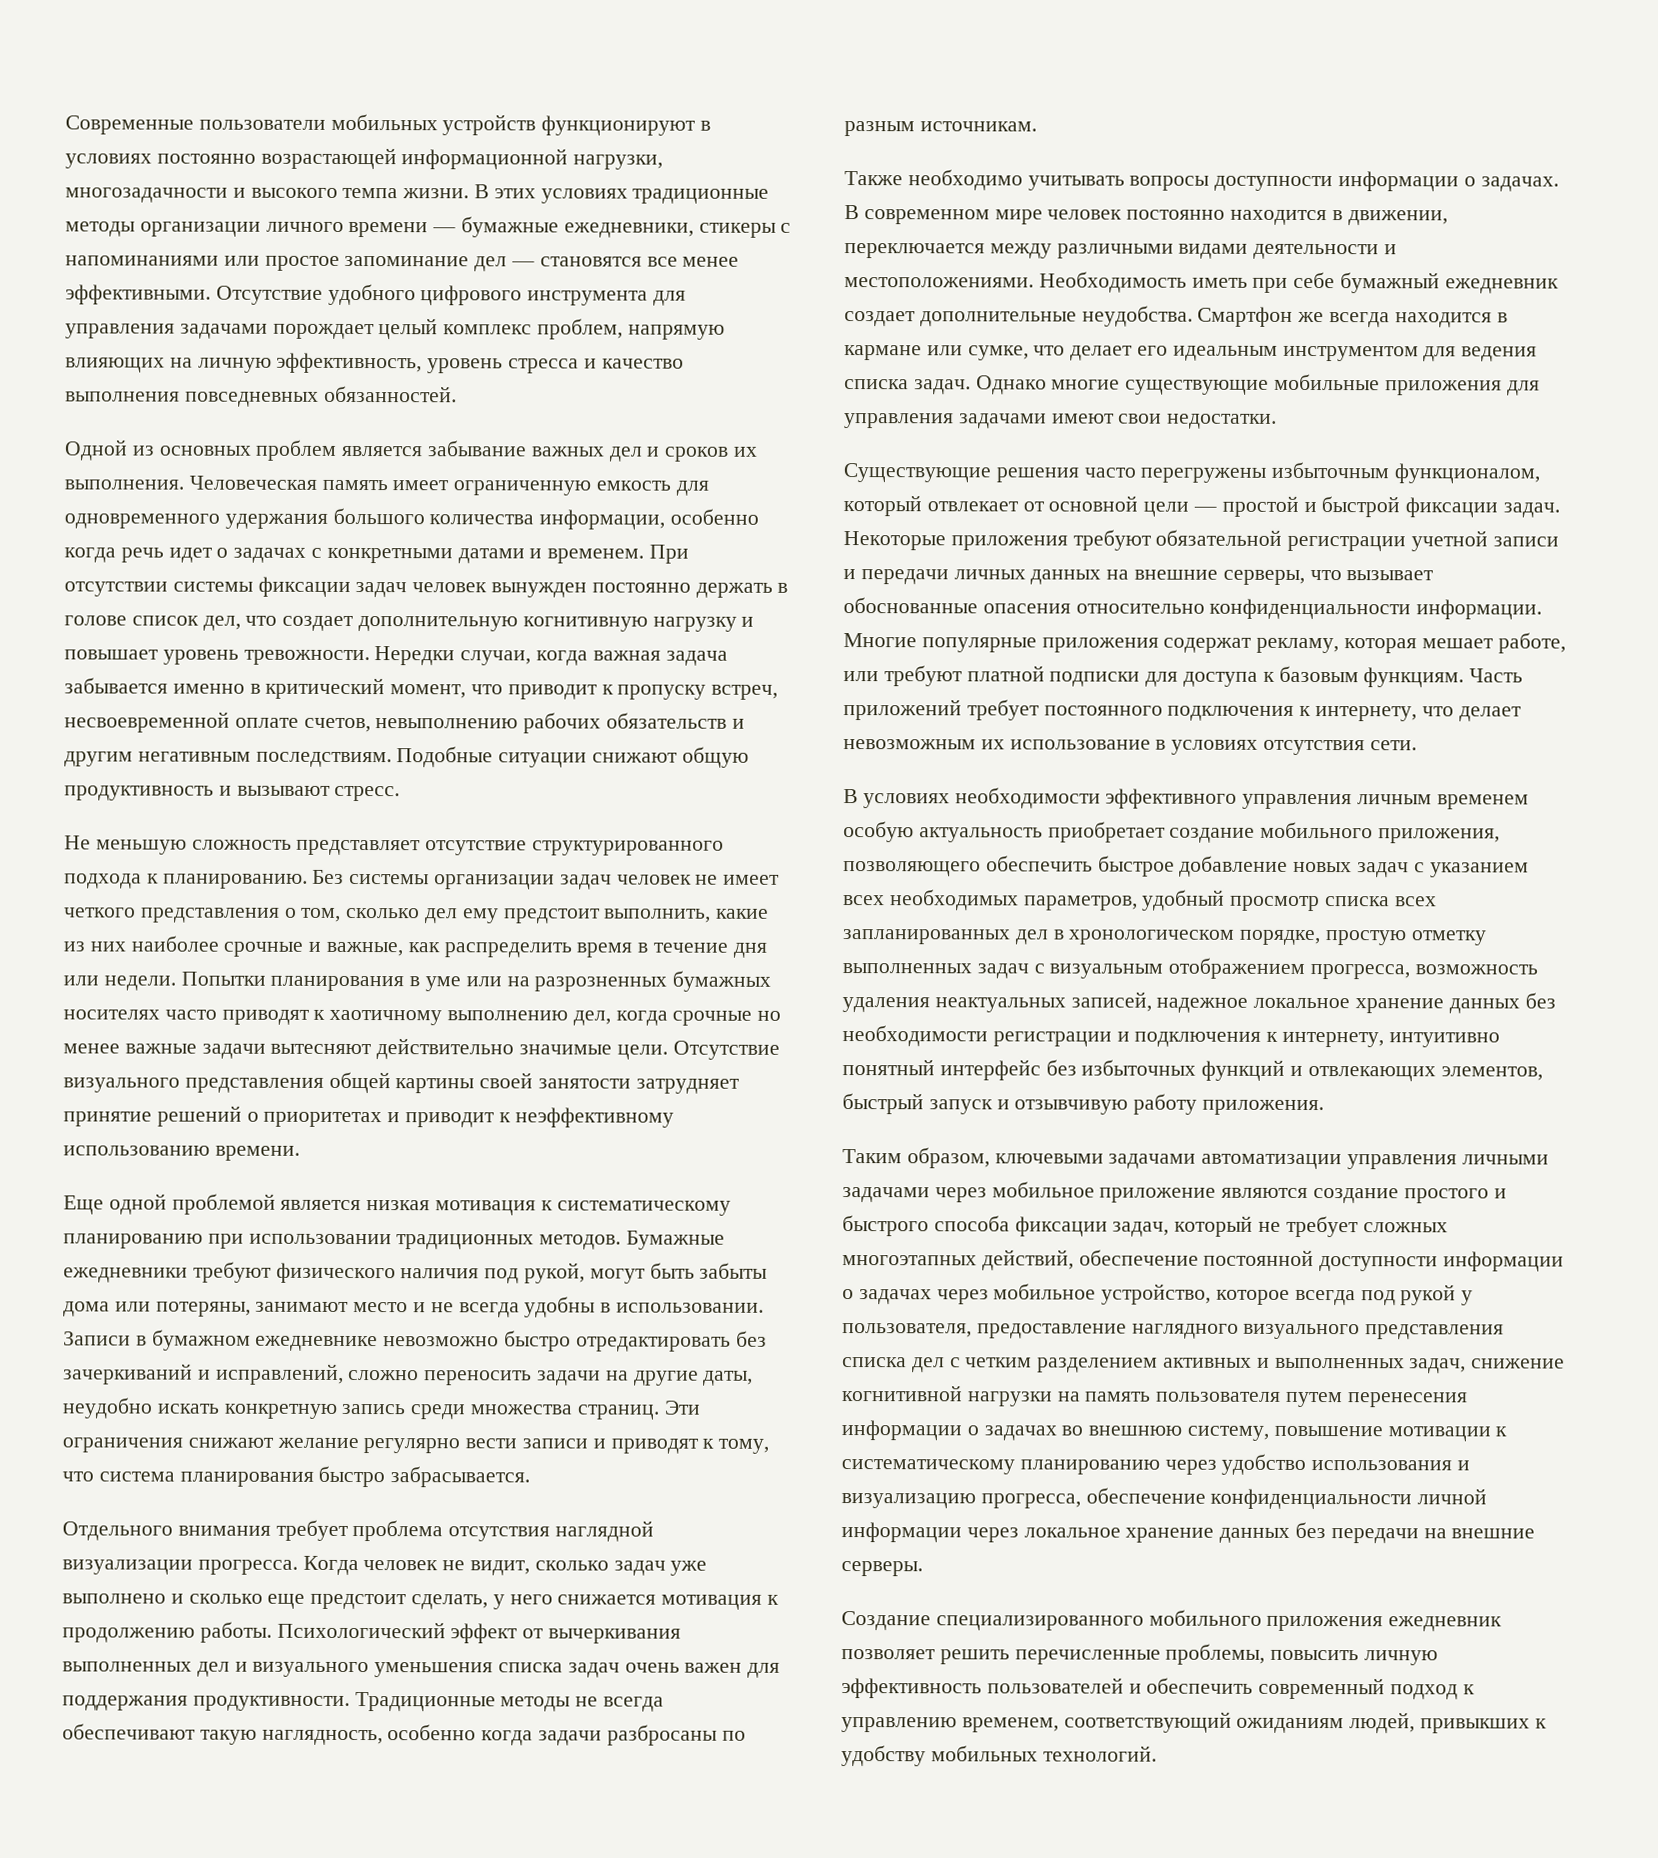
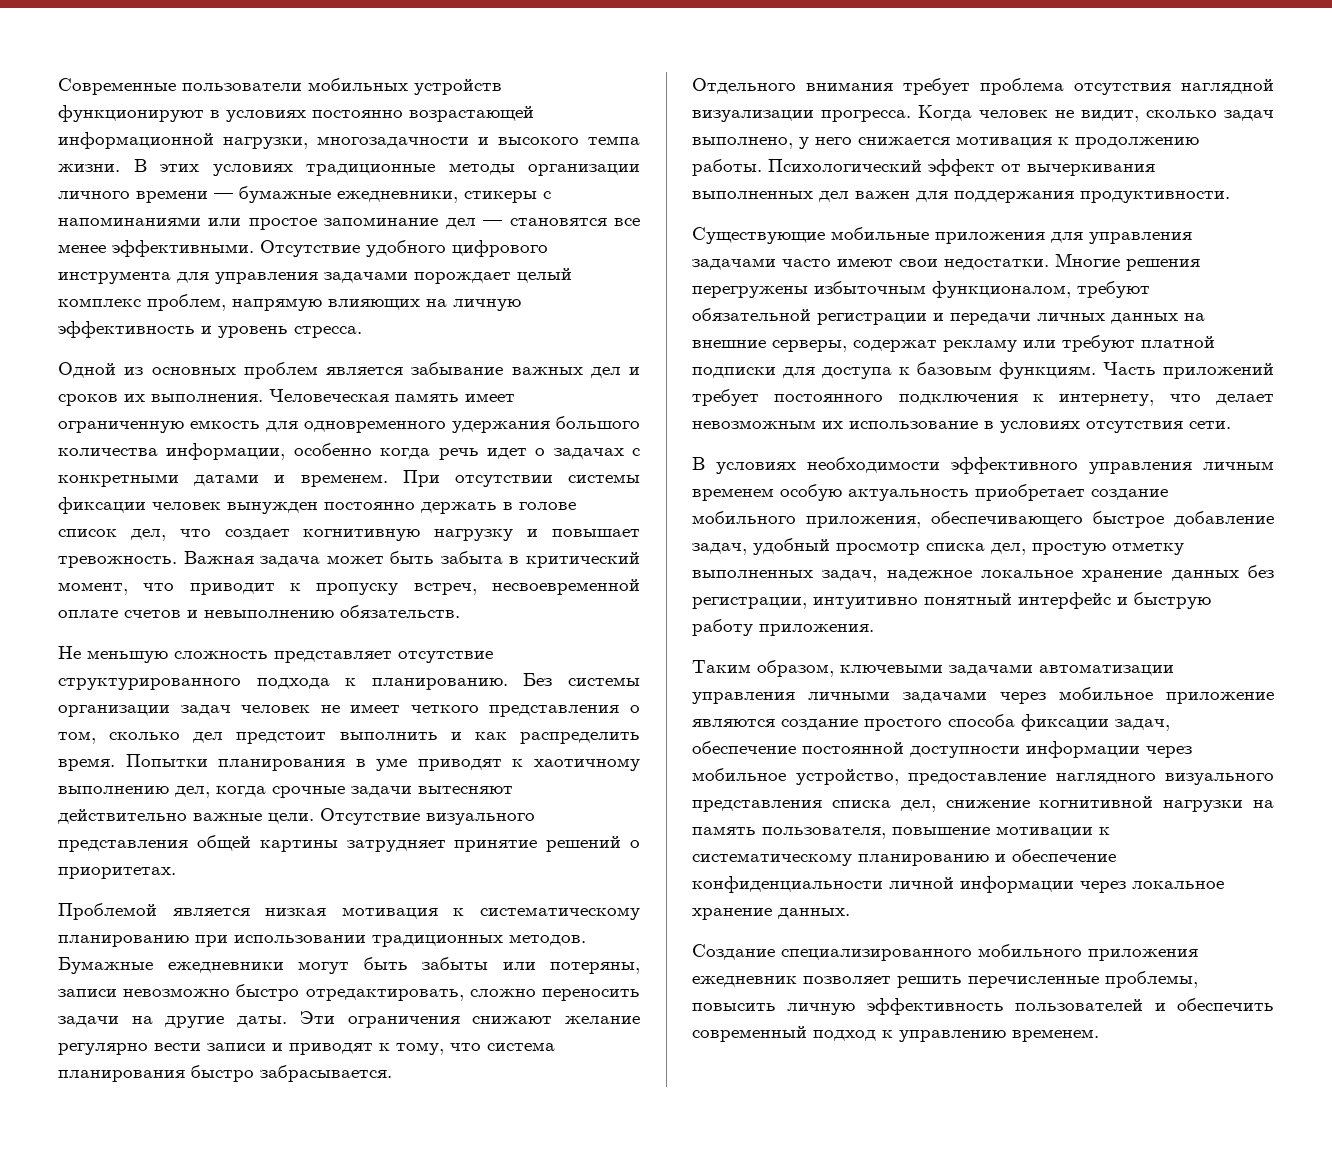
[276,352,684,374] [65,385,457,407] эффективность, уровень стресса и качество выполнения повседневных обязанностей. -> [58,321,362,338] эффективность и уровень стресса.
[355,582,408,598] задач -> (146, 505) none
[358,616,519,632] дополнительную -> (290, 534) none
[162,646,728,666] [64,677,245,694] уровень тревожности. Нередки случаи, когда важная задача забывается именно -> [58,551,503,568] тревожность. Важная задача может быть забыта
[303,712,745,734] [64,746,749,768] [64,785,401,802] счетов, невыполнению рабочих обязательств и другим негативным последствиям. Подобные ситуации снижают общую продуктивность и вызывают стресс. -> [124,605,460,618] счетов и невыполнению обязательств.
[462,908,770,924] [63,935,767,958] [63,970,772,992] [63,1009,217,1020] ему предстоит выполнить, какие из них наиболее срочные и важные, как распределить время в течение дня или недели. Попытки планирования в уме или на разрозненных бумажных носителях часто -> [236,732,641,744] [58,754,408,771] предстоит выполнить и как распределить время. Попытки планирования в уме
[757,1010,782,1021] [63,1043,197,1054] но менее важные -> (345, 792) none
[519,1044,613,1055] значимые -> [193,813,262,821] важные
[479,1072,632,1089] своей занятости -> (338, 846) none
[263,1107,674,1128] [63,1145,300,1161] [63,1193,276,1215] приоритетах и приводит к неэффективному использованию времени. // Еще одной проблемой -> [58,867,176,879] [58,903,157,920] приоритетах. // Проблемой
[192,1261,586,1284] требуют физического наличия под рукой, -> (284, 967) none
[63,1301,110,1317] дома -> (488, 963) none
[255,1296,765,1318] [63,1329,767,1352] [63,1363,344,1385] занимают место и не всегда удобны в использовании. Записи в бумажном ежедневнике невозможно быстро отредактировать без зачеркиваний и исправлений, -> [58,984,464,1001] записи невозможно быстро отредактировать,
[703,1370,754,1386] [62,1397,660,1420] даты, неудобно искать конкретную запись среди множества страниц. -> [237,1016,288,1027] даты.
[670,1560,708,1576] [62,1593,489,1610] уже выполнено и сколько еще предстоит сделать, -> [692,137,793,149] выполнено,
[234,1661,781,1678] [62,1692,665,1712] [62,1723,746,1746] [844,121,1037,137] [844,169,1559,192] [844,205,1448,226] [844,243,1398,260] [844,271,1559,294] [844,305,1508,328] [844,345,1538,362] [844,375,1270,395] и визуального уменьшения списка задач очень важен для поддержания продуктивности. Традиционные методы не всегда обеспечивают такую наглядность, особенно когда задачи разбросаны по разным источникам. // Также необходимо учитывать вопросы доступности информации о задачах. В современном мире человек постоянно находится в движении, переключается между различными видами деятельности и местоположениями. Необходимость иметь при себе бумажный ежедневник создает дополнительные неудобства. Смартфон же всегда находится в кармане или сумке, что делает его идеальным инструментом для ведения списка задач. Однако многие существующие -> [855,191,1230,203] [692,227,825,244] важен для поддержания продуктивности. // Существующие
(1047, 421) none -> [782,259,831,267] часто
[843,461,1541,484] [843,495,1561,518] [843,531,1068,551] // Существующие решения часто перегружены избыточным функционалом, который отвлекает от основной цели — простой и быстрой фиксации задач. Некоторые приложения -> [1055,253,1200,271] [692,281,1071,298] Многие решения перегружены избыточным функционалом,
[1411,530,1559,552] учетной записи -> (927, 319) none
[1309,570,1435,581] [843,597,1543,620] [843,632,1566,654] что вызывает обоснованные опасения относительно конфиденциальности информации. Многие популярные приложения содержат рекламу, которая мешает работе, -> [853,339,1017,352] содержат рекламу
[843,855,1529,878] [843,889,1437,912] [842,929,1486,946] [842,957,1538,980] [842,991,1152,1013] позволяющего обеспечить быстрое добавление новых задач с указанием всех необходимых параметров, удобный просмотр списка всех запланированных дел в хронологическом порядке, простую отметку выполненных задач с визуальным отображением прогресса, возможность удаления неактуальных записей, -> [931,511,1274,528] [692,538,1184,555] [692,570,878,582] обеспечивающего быстрое добавление задач, удобный просмотр списка дел, простую отметку выполненных задач,
[842,1025,1500,1048] [842,1059,1543,1082] [842,1093,1129,1115] необходимости регистрации и подключения к интернету, интуитивно понятный интерфейс без избыточных функций и отвлекающих элементов, быстрый запуск и отзывчивую -> [692,592,1211,609] регистрации, интуитивно понятный интерфейс и быструю
[1493,1188,1507,1199] [842,1215,929,1237] и быстрого -> (942, 725) none
[1174,1215,1448,1238] [842,1249,1074,1271] который не требует сложных многоэтапных действий, -> (1170, 725) none
[842,1289,932,1305] о задачах -> (1140, 749) none
[1216,1284,1474,1306] [842,1323,972,1338] которое всегда под рукой у пользователя, -> (899, 777) none
[911,1357,1467,1374] дел с четким разделением активных и выполненных задач, -> [900,800,936,812] дел,
[1156,1391,1468,1408] [841,1420,1270,1441] пользователя путем перенесения информации о задачах во внешнюю систему, -> [762,827,886,839] пользователя,
[1164,1453,1471,1476] [841,1493,1081,1509] через удобство использования и визуализацию прогресса, -> [995,854,1006,862] и
[1219,1521,1536,1544] [841,1561,923,1577] данных без передачи на внешние серверы. -> [778,908,850,919] данных.
[961,1711,1547,1734] [841,1745,1157,1767] временем, соответствующий ожиданиям людей, привыкших к удобству мобильных технологий. -> [1012,1029,1099,1042] временем.

